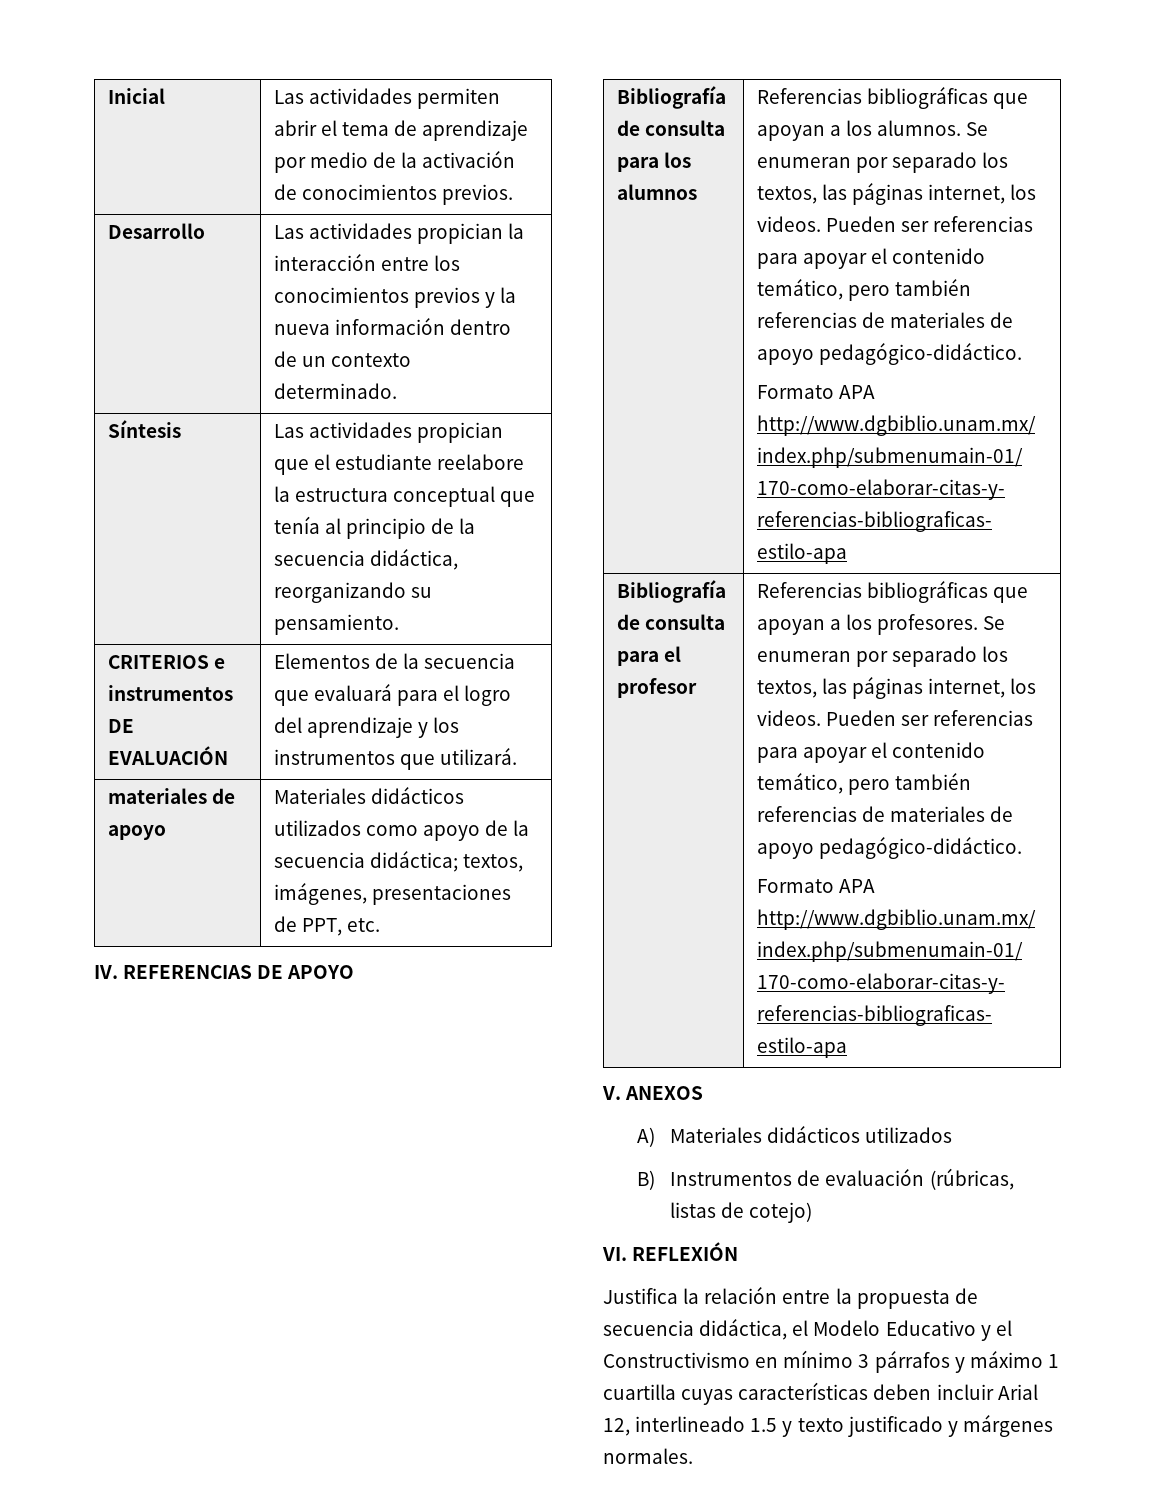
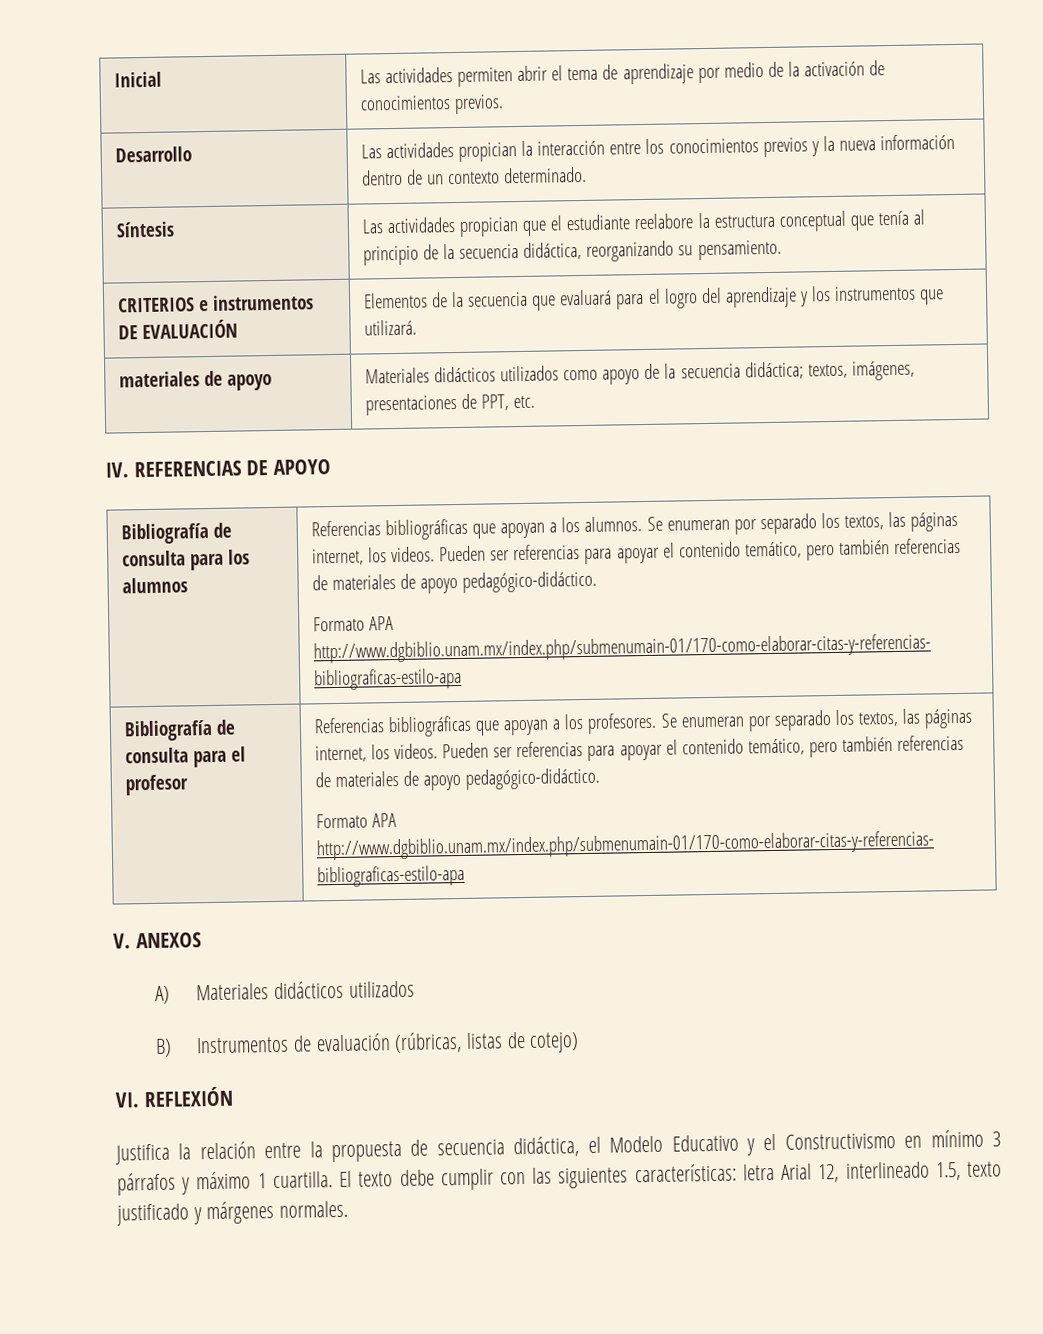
[603,1382,994,1405] cuartilla cuyas características deben incluir -> [272,1163,775,1191] cuartilla. El texto debe cumplir con las siguientes características: letra
[750,1418,793,1437] 1.5 y -> [935,1162,961,1181] 1.5,

